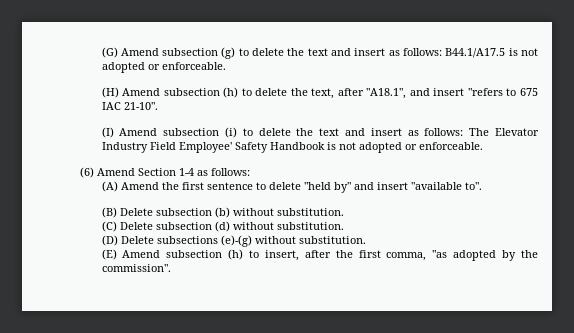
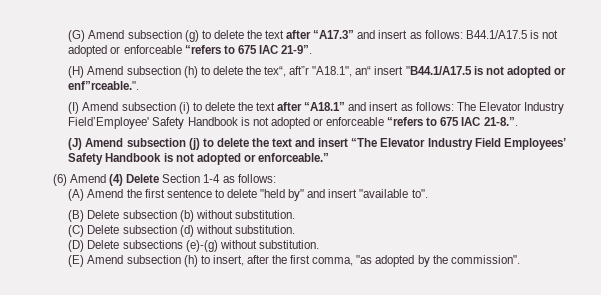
(328, 52) none -> [286,30,355,39] after “A17.3”
[161,62,226,70] enforceable. -> [123,45,313,54] enforceable “refers to 675 IAC 21-9”.
[311,88,539,99] [101,102,158,110] text, after "A18.1", and insert "refers to 675 IAC 21-10". -> [264,66,567,78] [68,81,140,90] tex“, aft”r "A18.1", an“ insert "B44.1/A17.5 is not adopted or enf”rceable.".
(340, 132) none -> [277,102,346,111] after “A18.1”
[149,142,483,153] Field Employee' Safety Handbook is not adopted or enforceable. -> [68,117,518,129] [68,138,566,150] [68,153,329,165] Field’Employee' Safety Handbook is not adopted or enforceable “refers to 675 IAC 21-8.”. // (J) Amend subsection (j) to delete the text and insert “The Elevator Industry Field Employees’ Safety Handbook is not adopted or enforceable.”
(135, 172) none -> [109,174,160,186] (4) Delete

